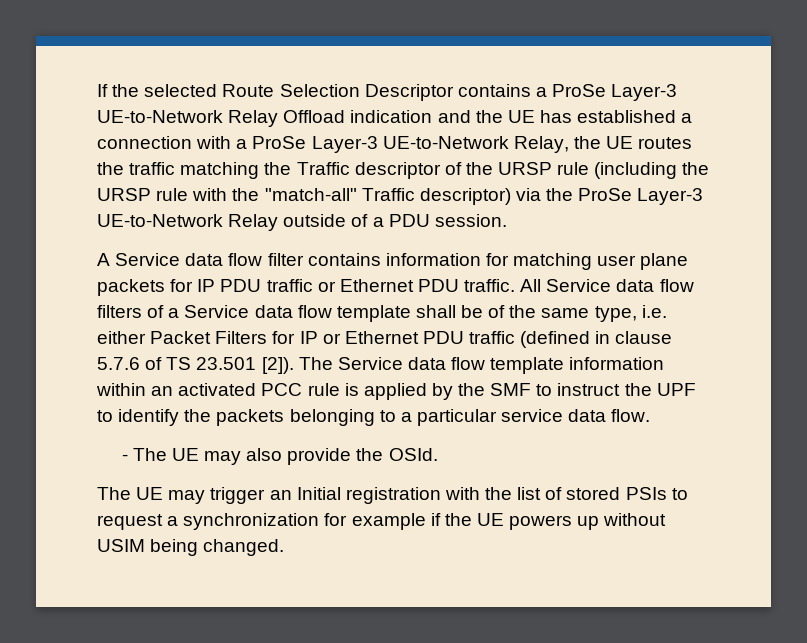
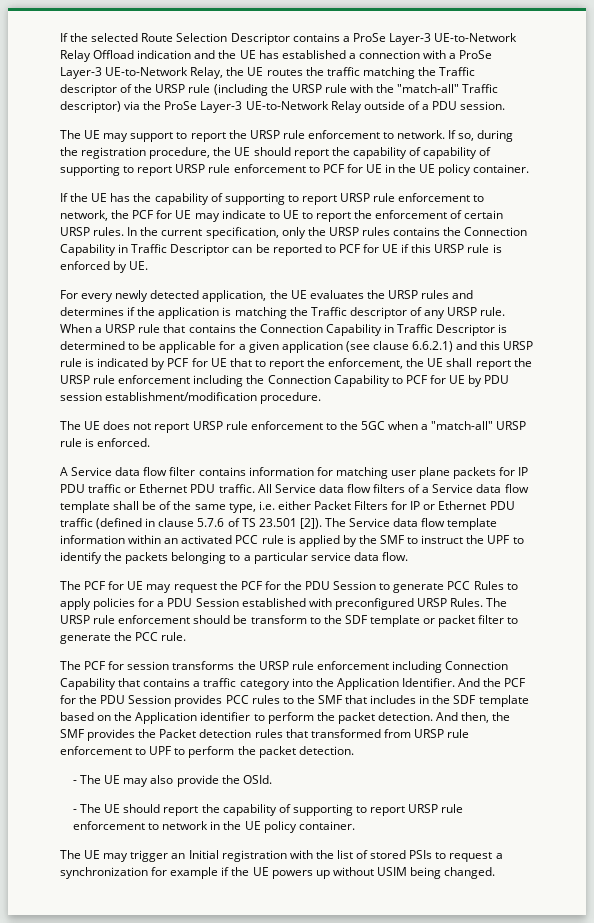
(507, 220) none -> [60,130,514,142] [60,147,492,159] [60,164,530,176] [60,193,485,205] [60,210,504,222] [60,227,528,239] [60,244,502,256] [60,261,149,273] [60,290,474,302] [60,307,506,319] [60,324,508,336] [60,341,534,353] [60,358,532,370] [60,375,510,387] [60,392,322,404] [60,421,527,433] [60,438,151,447] // The UE may support to report the URSP rule enforcement to network. If so, during the registration procedure, the UE should report the capability of capability of supporting to report URSP rule enforcement to PCF for UE in the UE policy container. // If the UE has the capability of supporting to report URSP rule enforcement to network, the PCF for UE may indicate to UE to report the enforcement of certain URSP rules. In the current specification, only the URSP rules contains the Connection Capability in Traffic Descriptor can be reported to PCF for UE if this URSP rule is enforced by UE. // For every newly detected application, the UE evaluates the URSP rules and determines if the application is matching the Traffic descriptor of any URSP rule. When a URSP rule that contains the Connection Capability in Traffic Descriptor is determined to be applicable for a given application (see clause 6.6.2.1) and this URSP rule is indicated by PCF for UE that to report the enforcement, the UE shall report the URSP rule enforcement including the Connection Capability to PCF for UE by PDU session establishment/modification procedure. // The UE does not report URSP rule enforcement to the 5GC when a "match-all" URSP rule is enforced.
(651, 415) none -> [60,581,518,593] [60,598,508,610] [60,615,519,627] [60,632,187,644] [60,661,509,673] [60,678,526,690] [60,695,529,707] [60,712,511,724] [60,729,470,741] [60,746,354,758] // The PCF for UE may request the PCF for the PDU Session to generate PCC Rules to apply policies for a PDU Session established with preconfigured URSP Rules. The URSP rule enforcement should be transform to the SDF template or packet filter to generate the PCC rule. // The PCF for session transforms the URSP rule enforcement including Connection Capability that contains a traffic category into the Application Identifier. And the PCF for the PDU Session provides PCC rules to the SMF that includes in the SDF template based on the Application identifier to perform the packet detection. And then, the SMF provides the Packet detection rules that transformed from URSP rule enforcement to UPF to perform the packet detection.
(438, 454) none -> [72,804,464,816] [72,821,355,833] // - The UE should report the capability of supporting to report URSP rule enforcement to network in the UE policy container.

